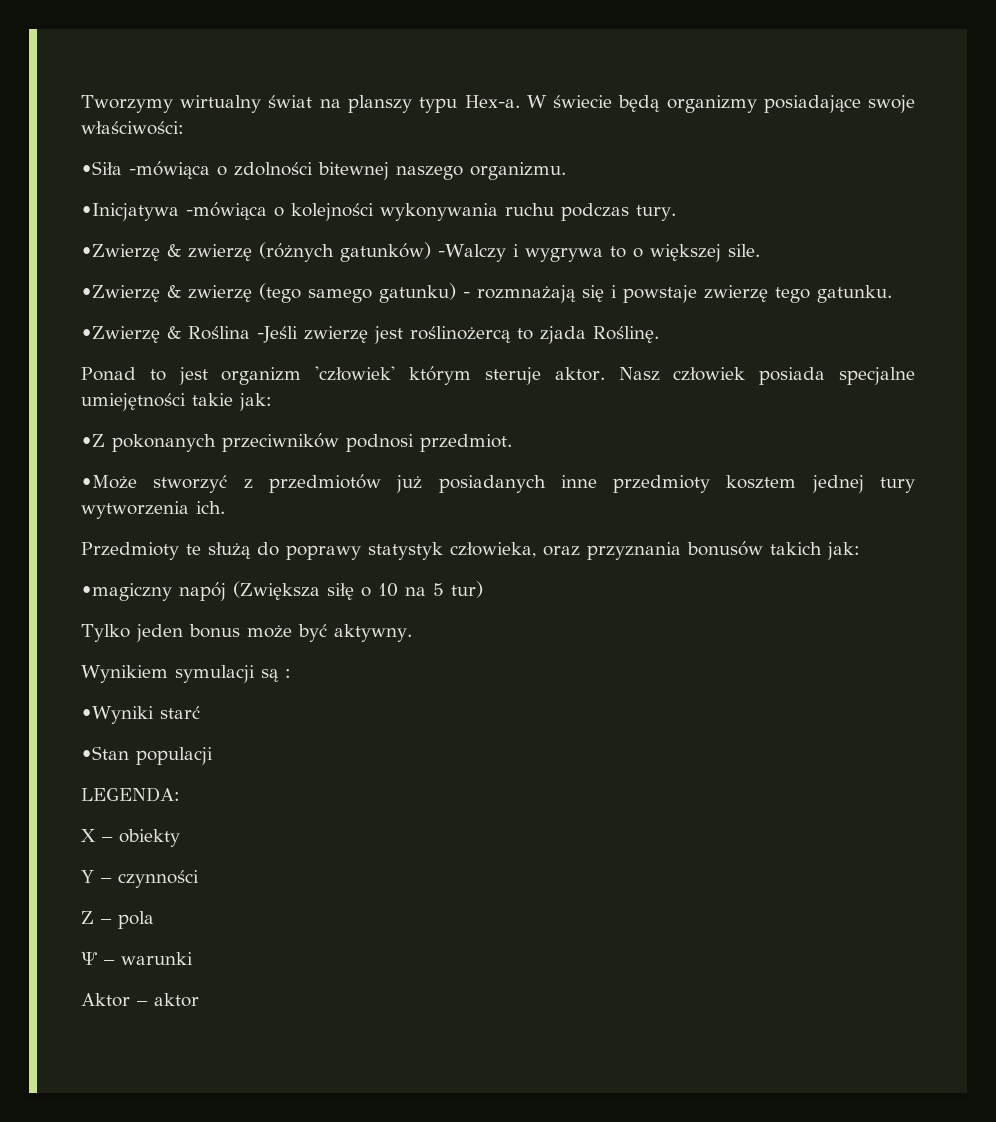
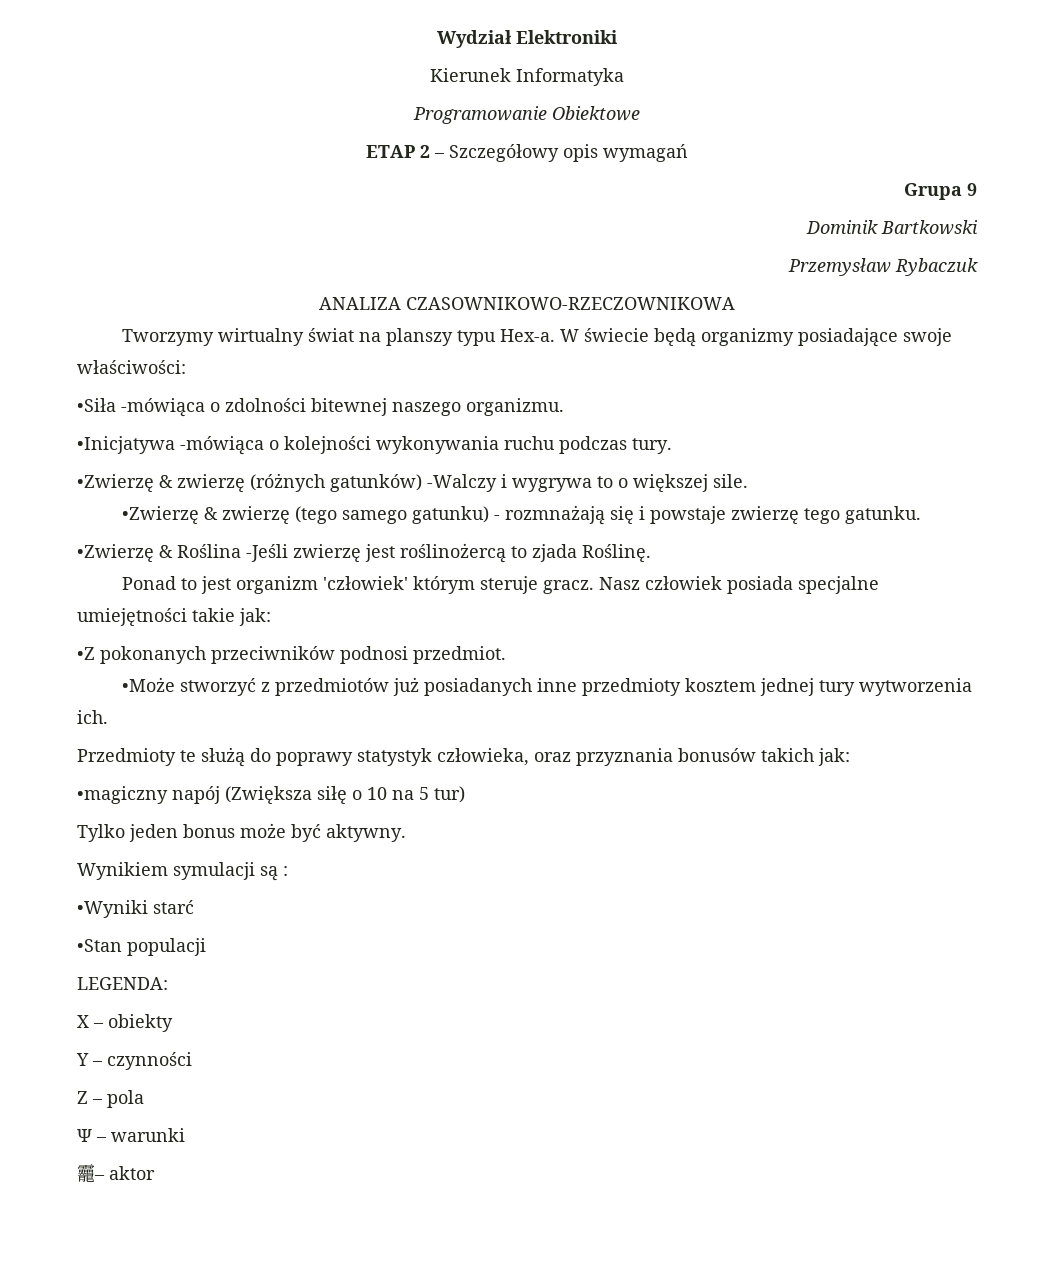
(81, 104) none -> [437,30,618,48] [430,68,624,86] [413,106,640,124] [366,144,688,162] [904,183,977,200] [806,220,978,235] [788,258,978,276] [319,297,735,310] Wydział Elektroniki // Kierunek Informatyka // Programowanie Obiektowe // ETAP 2 – Szczegółowy opis wymagań // Grupa 9 // Dominik Bartkowski // Przemysław Rybaczuk // ANALIZA CZASOWNIKOWO-RZECZOWNIKOWA //
[554,367,605,381] aktor. -> [543,580,595,594] gracz.
[81,993,130,1007] Aktor -> [77,1164,95,1182] 龗

